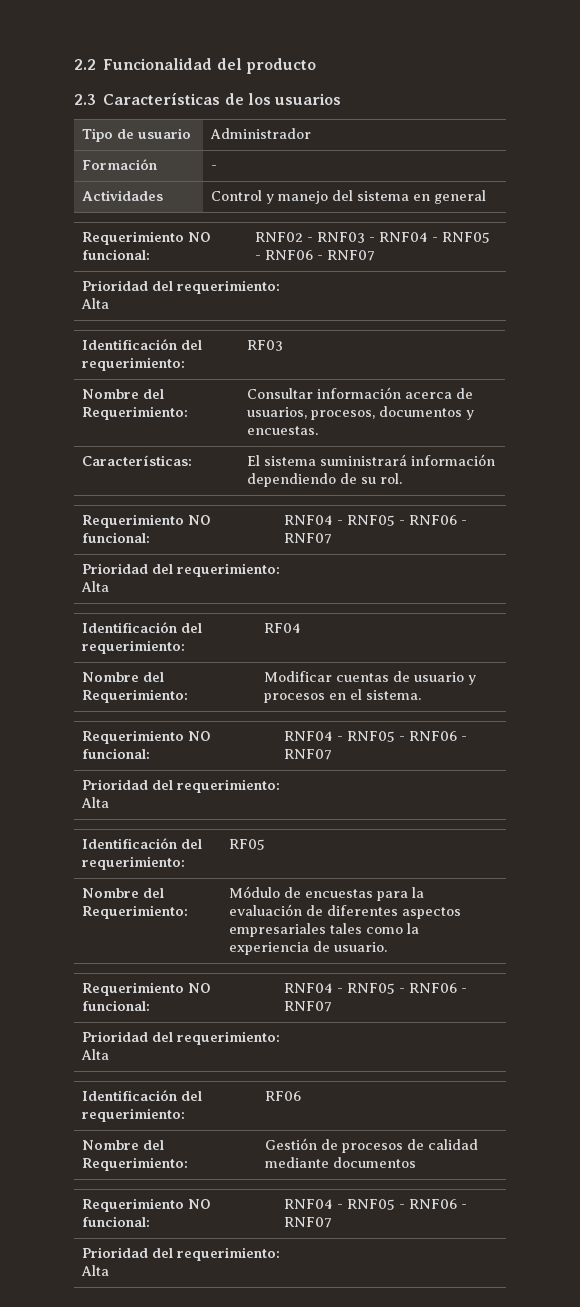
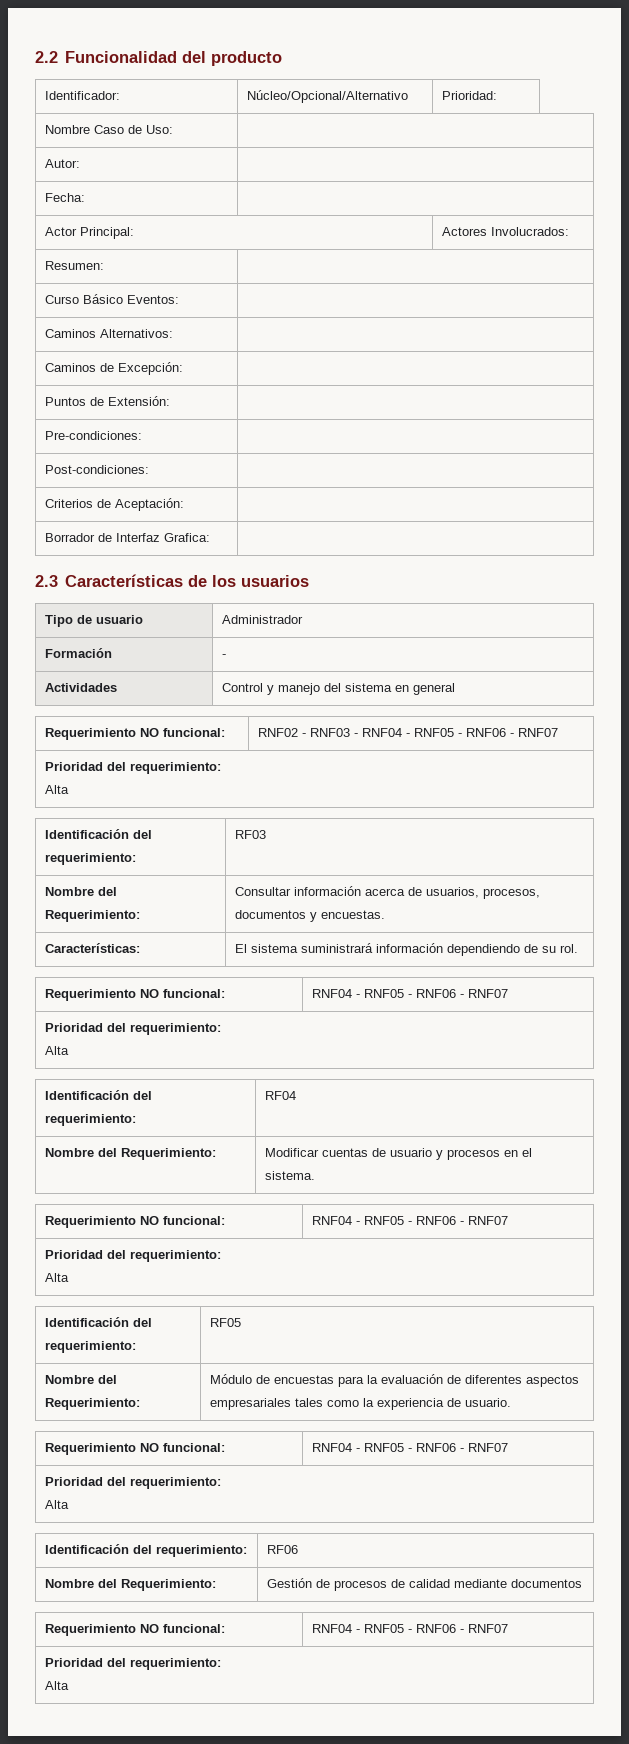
(316, 66) none -> [45,91,121,100] [247,90,409,103] [442,91,498,100] [45,125,174,134] [45,159,81,168] [45,193,86,202] [45,227,135,239] [442,227,570,236] [45,261,105,270] [45,294,180,304] [45,329,174,338] [45,362,184,375] [45,396,171,406] [45,431,143,440] [45,465,150,474] [45,498,185,511] [45,533,211,542] // Identificador: | Núcleo/Opcional/Alternativo | Prioridad: // Nombre Caso de Uso: | // Autor: | // Fecha: | // Actor Principal: | Actores Involucrados: // Resumen: | // Curso Básico Eventos: | // Caminos Alternativos: | // Caminos de Excepción: | // Puntos de Extensión: | // Pre-condiciones: | // Post-condiciones: | // Criterios de Aceptación: | // Borrador de Interfaz Grafica: |

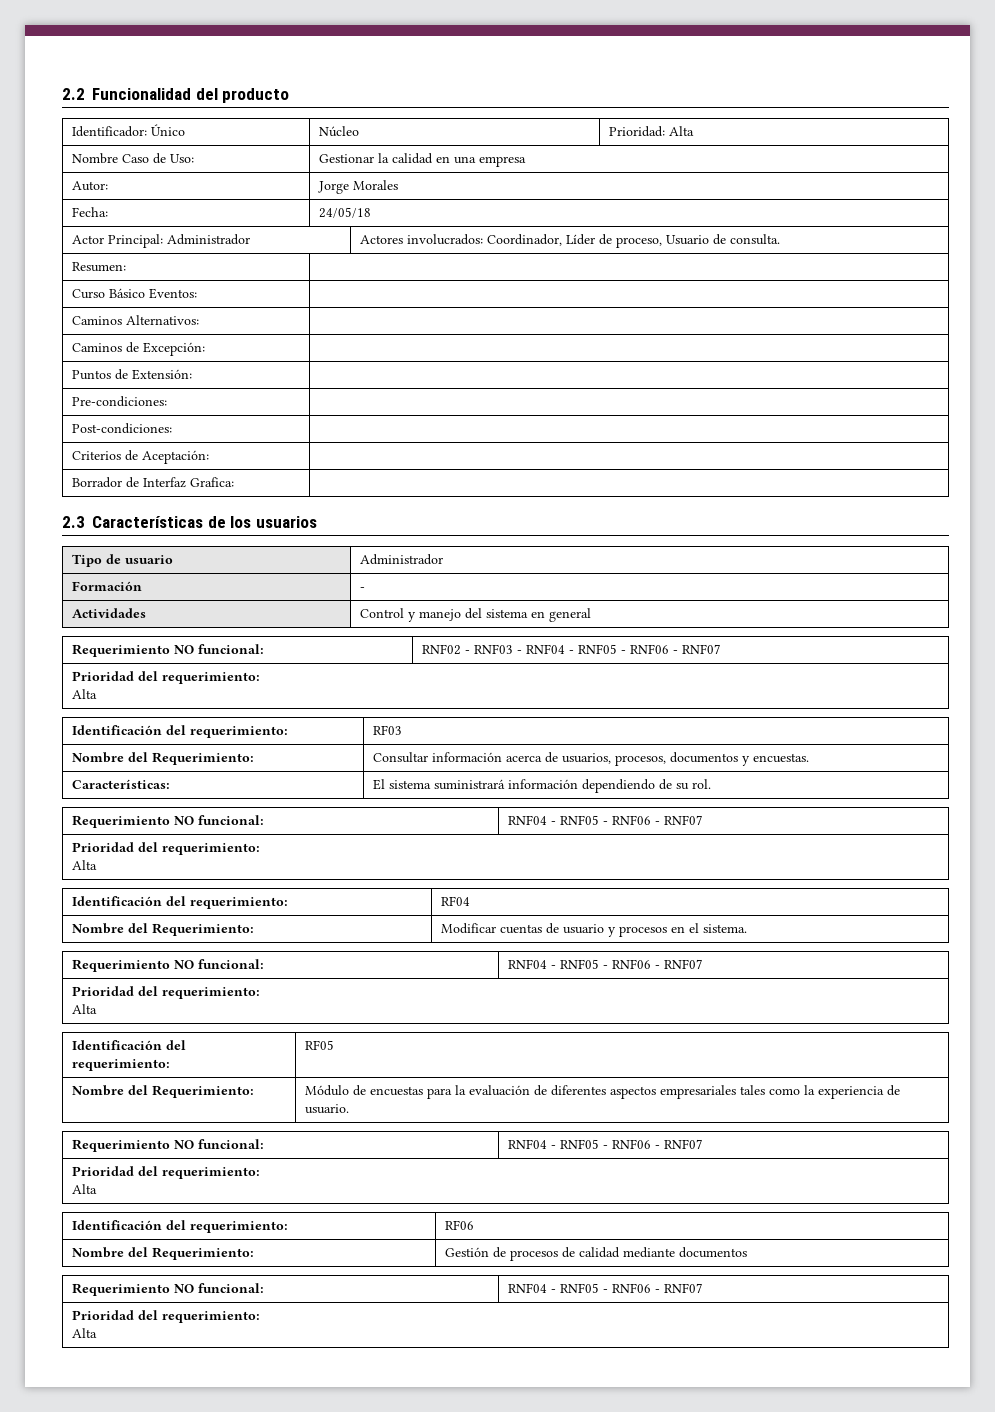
[247,90,409,103] | Núcleo/Opcional/Alternativo -> [151,124,186,136] [319,126,360,137] Único | Núcleo
(498, 95) none -> [669,126,695,136] Alta
(174, 129) none -> [319,153,527,167] Gestionar la calidad en una empresa
(81, 163) none -> [318,180,399,194] Jorge Morales
(86, 197) none -> [319,207,372,218] 24/05/18
(135, 233) none -> [167,234,251,245] Administrador
[491,227,570,236] Involucrados: -> [407,234,781,248] involucrados: Coordinador, Líder de proceso, Usuario de consulta.

